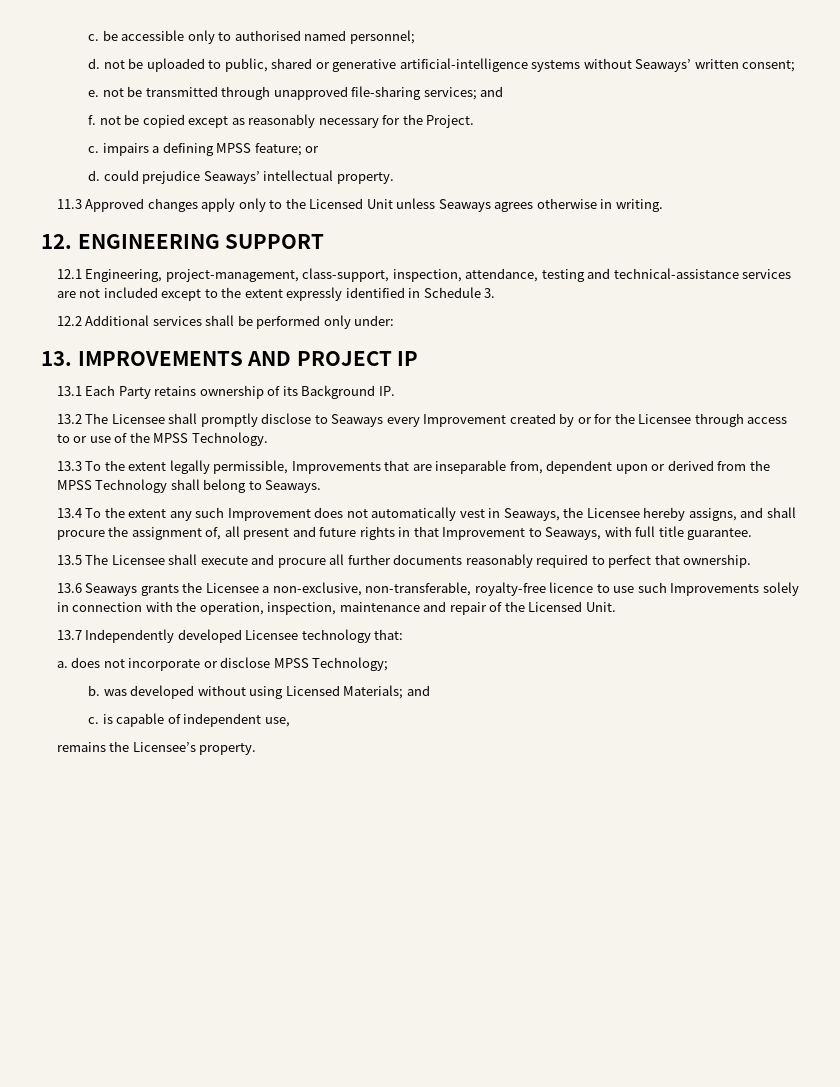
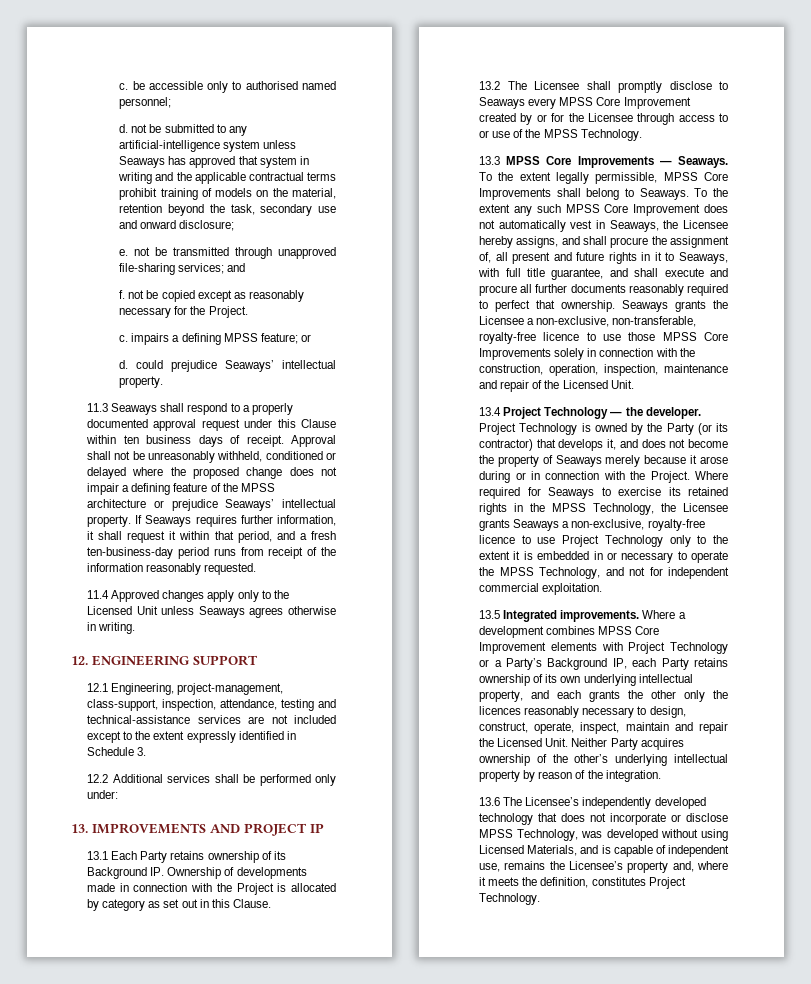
[146,58,796,72] uploaded to public, shared or generative artificial-intelligence systems without Seaways’ written consent; -> [164,124,247,136] [119,140,297,152] [119,156,309,168] [118,172,336,184] [119,188,336,200] [119,204,336,216] [119,220,235,231] submitted to any artificial-intelligence system unless Seaways has approved that system in writing and the applicable contractual terms prohibit training of models on the material, retention beyond the task, secondary use and onward disclosure;
(82, 204) none -> [111,403,293,415] [87,419,336,431] [86,435,336,447] [87,451,336,463] [87,467,337,479] [87,483,275,495] [87,499,336,511] [87,515,336,527] [87,531,336,543] [87,547,336,559] [87,563,257,575] [87,590,110,599] Seaways shall respond to a properly documented approval request under this Clause within ten business days of receipt. Approval shall not be unreasonably withheld, conditioned or delayed where the proposed change does not impair a defining feature of the MPSS architecture or prejudice Seaways’ intellectual property. If Seaways requires further information, it shall request it within that period, and a fresh ten-business-day period runs from receipt of the information reasonably requested. // 11.4
(395, 391) none -> [167,867,307,879] [87,883,336,895] [87,899,271,911] Ownership of developments made in connection with the Project is allocated by category as set out in this Clause.
(420, 422) none -> [559,97,621,106] MPSS Core
(82, 466) none -> [506,156,728,168] MPSS Core Improvements — Seaways.
[291,460,770,474] [56,479,168,493] Improvements that are inseparable from, dependent upon or derived from the MPSS Technology -> [663,172,728,181] [479,188,552,200] MPSS Core Improvements
[56,508,82,518] // 13.4 -> (689, 194) none
(225, 512) none -> [565,204,629,213] MPSS Core
[413,526,526,540] that Improvement -> [654,252,662,261] it
[687,528,753,540] [56,554,165,565] guarantee. // 13.5 The Licensee -> [551,268,628,280] guarantee, and
[56,583,82,593] // 13.6 -> (616, 306) none
[637,582,667,593] such -> [628,332,728,341] those MPSS Core
(197, 606) none -> [479,364,544,375] construction,
[56,629,404,643] [56,661,68,668] 13.7 Independently developed Licensee technology that: // a. -> [479,407,701,419] [479,423,728,435] [479,439,728,451] [479,455,728,467] [479,471,728,483] [479,487,728,499] [479,503,728,515] [479,519,705,531] [479,535,728,547] [479,551,728,563] [479,567,729,579] [479,583,603,595] [479,610,686,622] [479,626,660,638] [479,642,728,654] [479,658,728,670] [479,674,693,686] [479,690,728,702] [479,706,686,718] [479,722,728,734] [479,738,684,750] [479,754,728,766] [479,770,661,782] [479,797,706,809] [479,813,558,825] 13.4 Project Technology — the developer. Project Technology is owned by the Party (or its contractor) that develops it, and does not become the property of Seaways merely because it arose during or in connection with the Project. Where required for Seaways to exercise its retained rights in the MPSS Technology, the Licensee grants Seaways a non-exclusive, royalty-free licence to use Project Technology only to the extent it is embedded in or necessary to operate the MPSS Technology, and not for independent commercial exploitation. // 13.5 Integrated improvements. Where a development combines MPSS Core Improvement elements with Project Technology or a Party’s Background IP, each Party retains ownership of its own underlying intellectual property, and each grants the other only the licences reasonably necessary to design, construct, operate, inspect, maintain and repair the Licensed Unit. Neither Party acquires ownership of the other’s underlying intellectual property by reason of the integration. // 13.6 The Licensee’s independently developed technology that
[312,657,389,671] [88,685,101,696] Technology; // b. -> [517,829,579,841] Technology,
[343,685,430,699] [88,717,100,724] Materials; and // c. -> [527,845,599,856] Materials, and
(290, 722) // -> (501, 867) none
[199,743,257,755] property. -> [627,861,728,873] [479,877,686,889] [479,893,541,905] property and, where it meets the definition, constitutes Project Technology.

